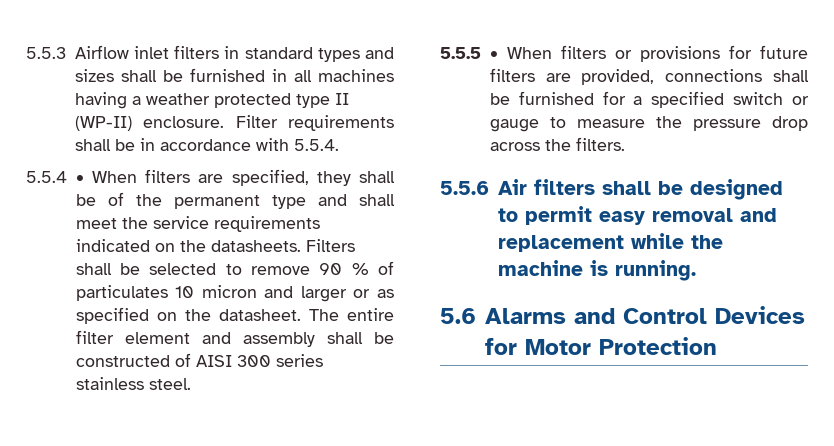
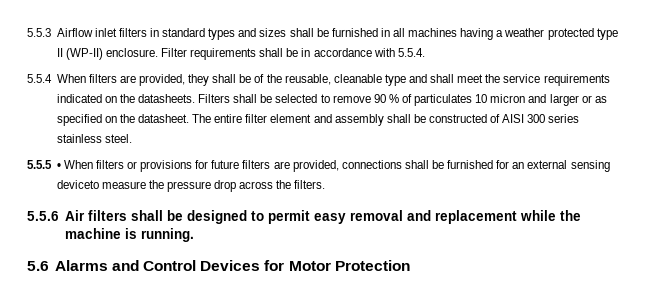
[75,175,84,183] • -> (52, 78) none
[231,169,309,186] specified, -> [139,74,186,86] provided,
[173,195,260,209] permanent -> [284,74,382,85] reusable, cleanable
[633,91,809,108] [489,117,566,132] a specified switch or gauge to -> [512,160,610,172] [56,180,99,189] an external sensing deviceto

